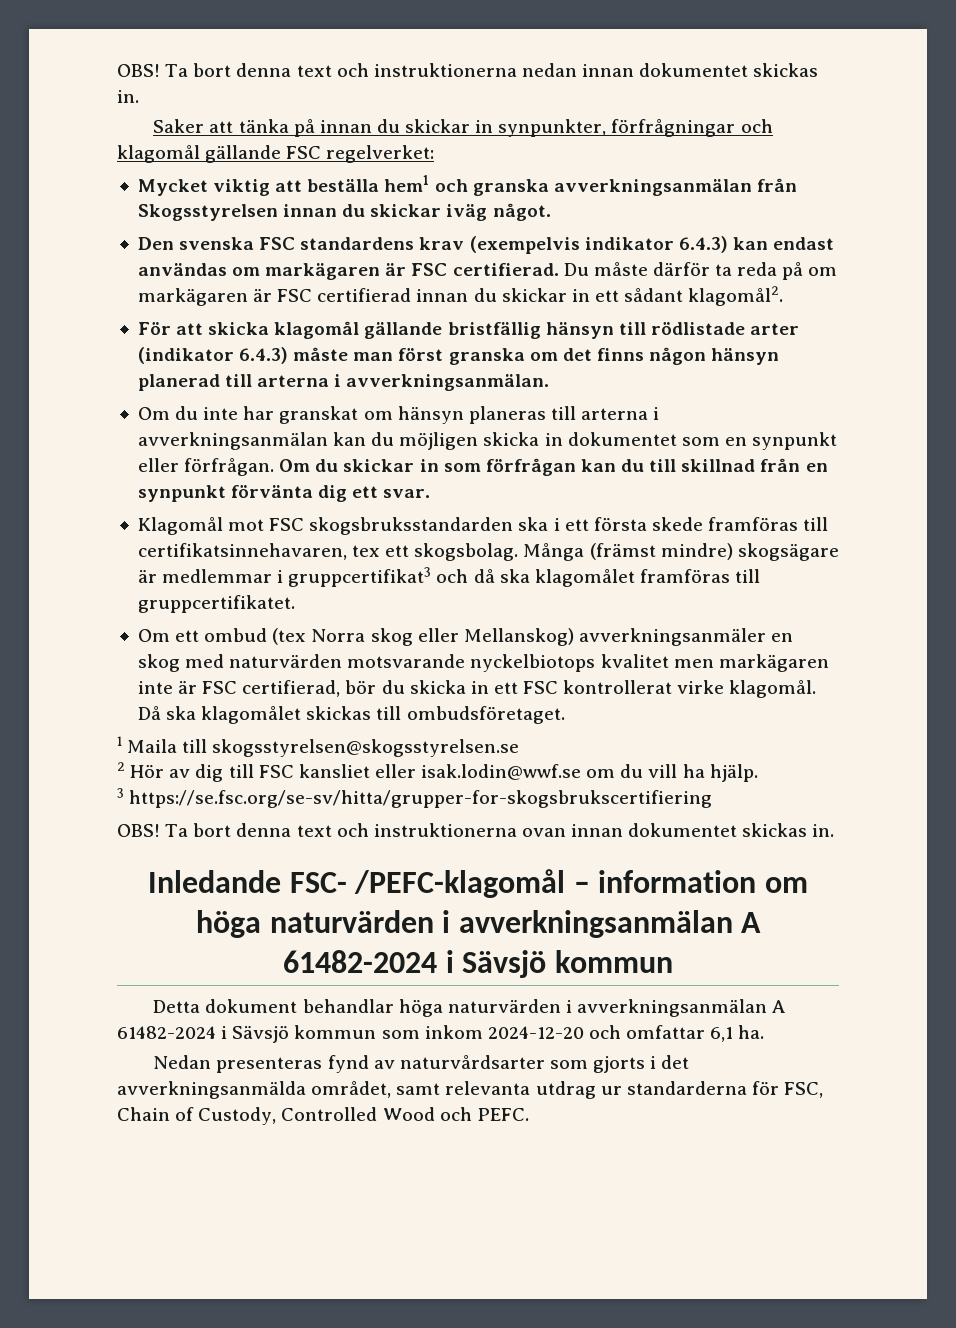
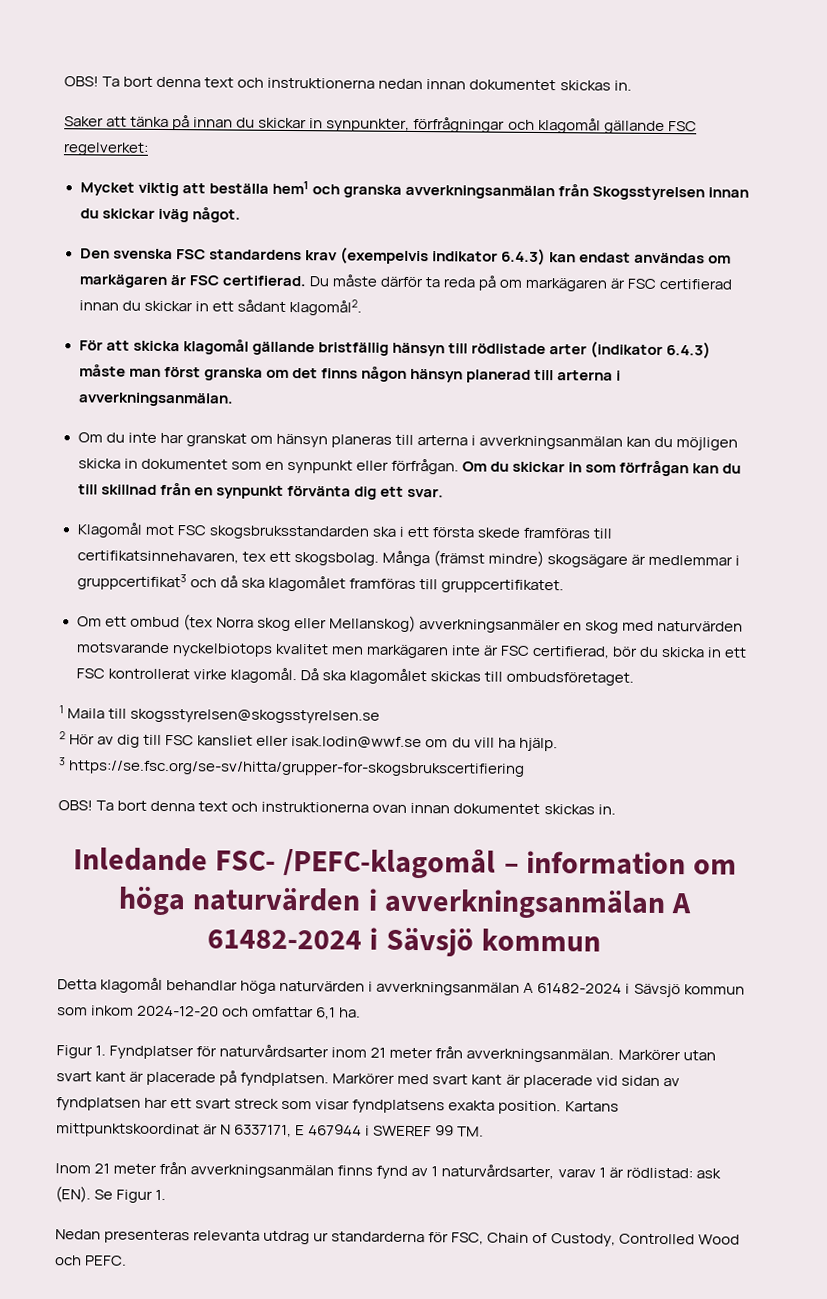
[205,999,298,1013] dokument -> [100,977,164,994] klagomål
[153,1055,690,1073] [117,1081,441,1099] Nedan presenteras fynd av naturvårdsarter som gjorts i det avverkningsanmälda området, samt -> [56,1044,716,1063] [56,1070,680,1089] [56,1097,619,1115] [56,1123,485,1138] [55,1161,721,1180] [55,1186,167,1203] [55,1229,191,1244] Figur 1. Fyndplatser för naturvårdsarter inom 21 meter från avverkningsanmälan. Markörer utan svart kant är placerade på fyndplatsen. Markörer med svart kant är placerade vid sidan av fyndplatsen har ett svart streck som visar fyndplatsens exakta position. Kartans mittpunktskoordinat är N 6337171, E 467944 i SWEREF 99 TM. // Inom 21 meter från avverkningsanmälan finns fynd av 1 naturvårdsarter, varav 1 är rödlistad: ask (EN). Se Figur 1. // Nedan presenteras

